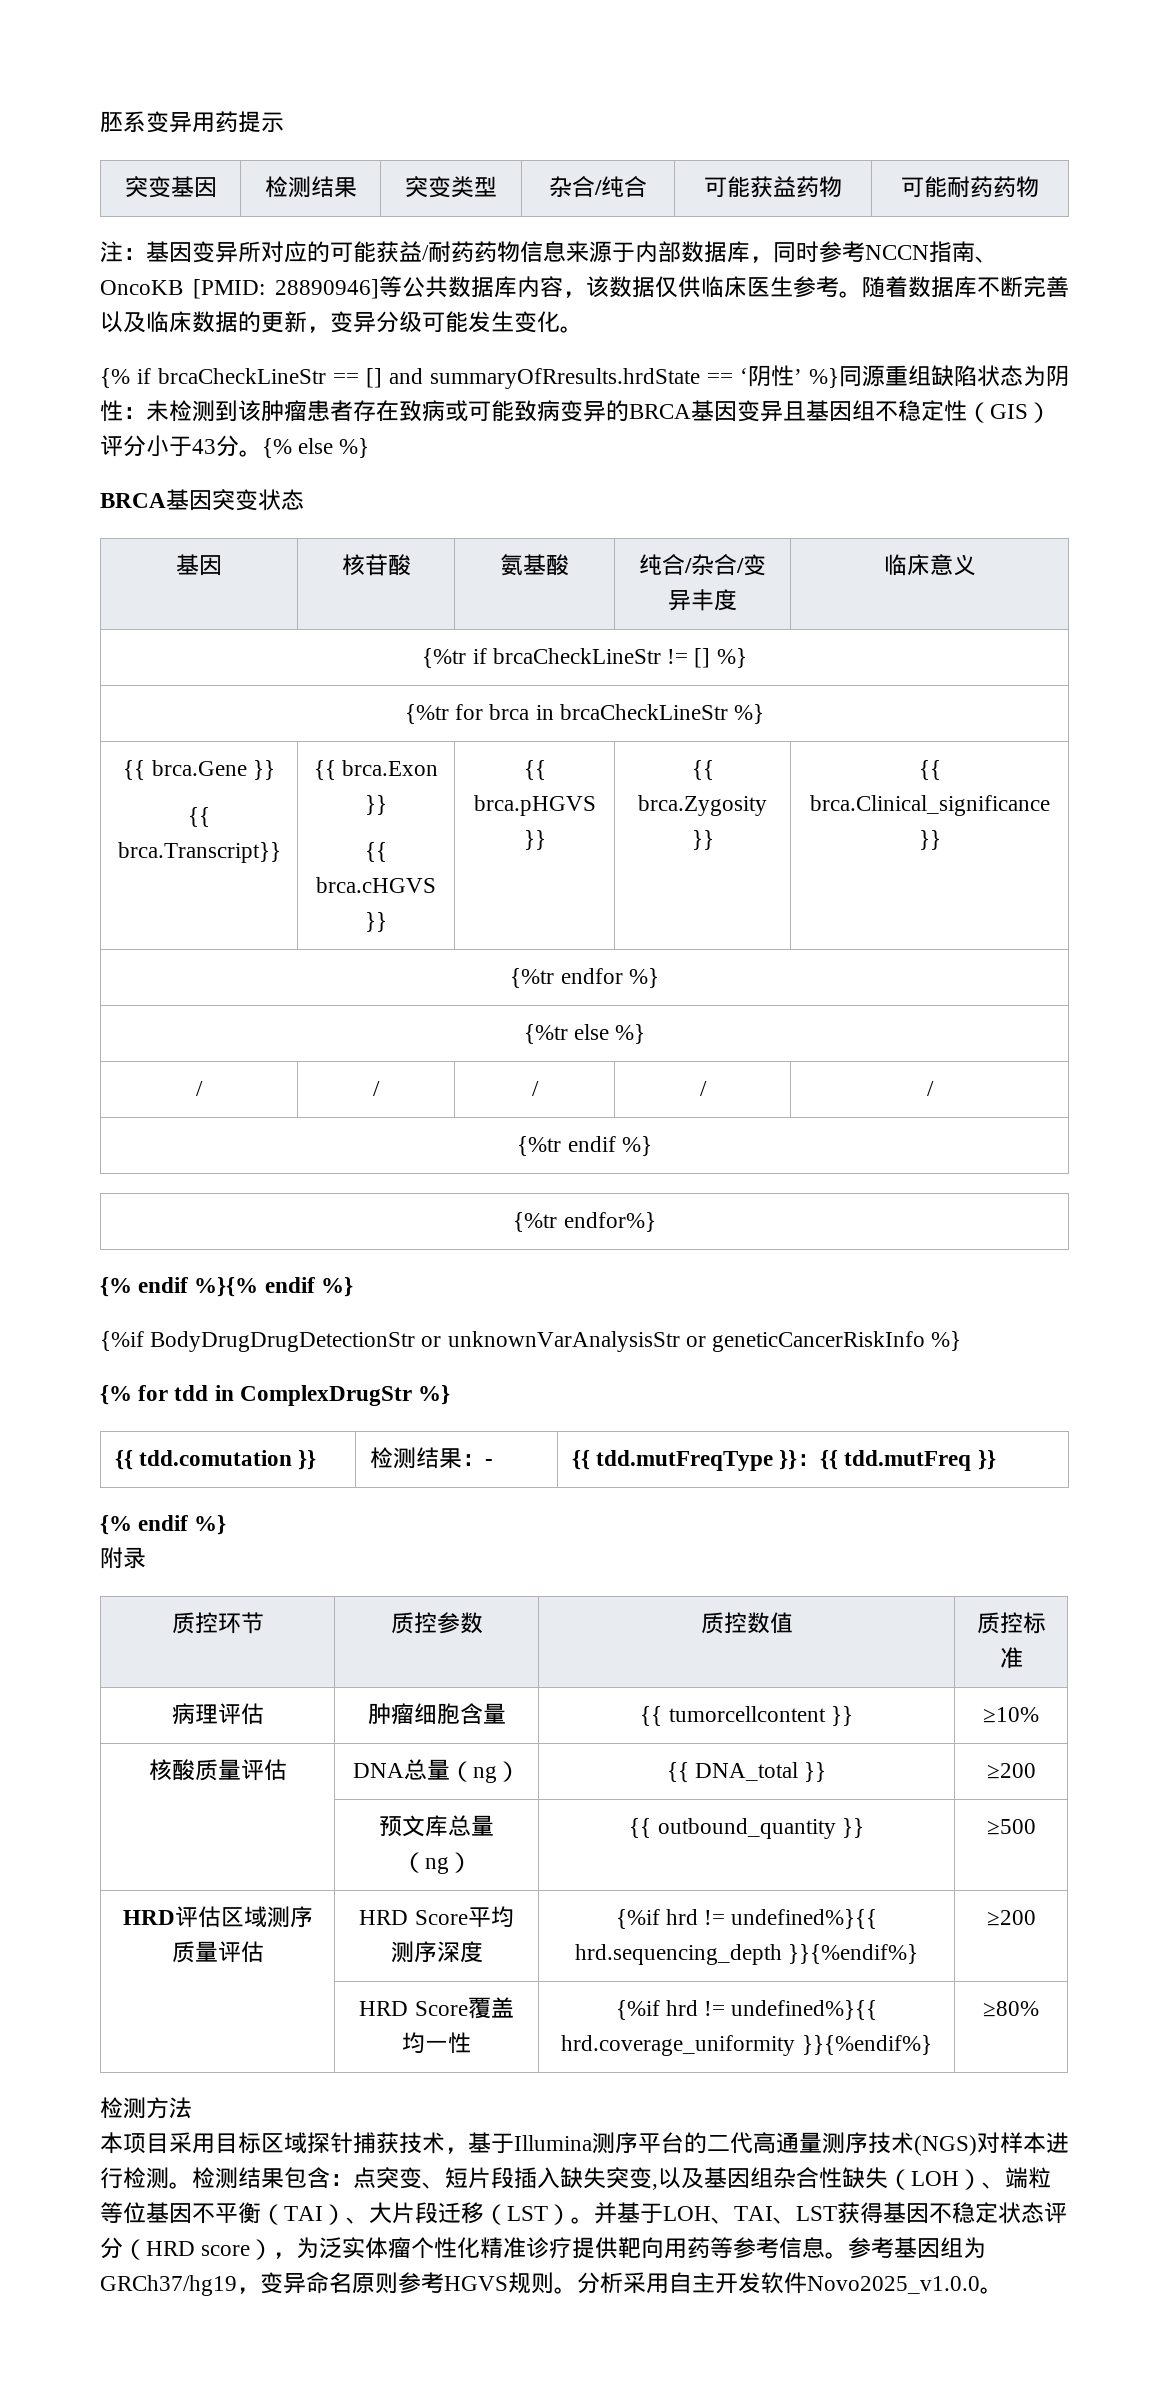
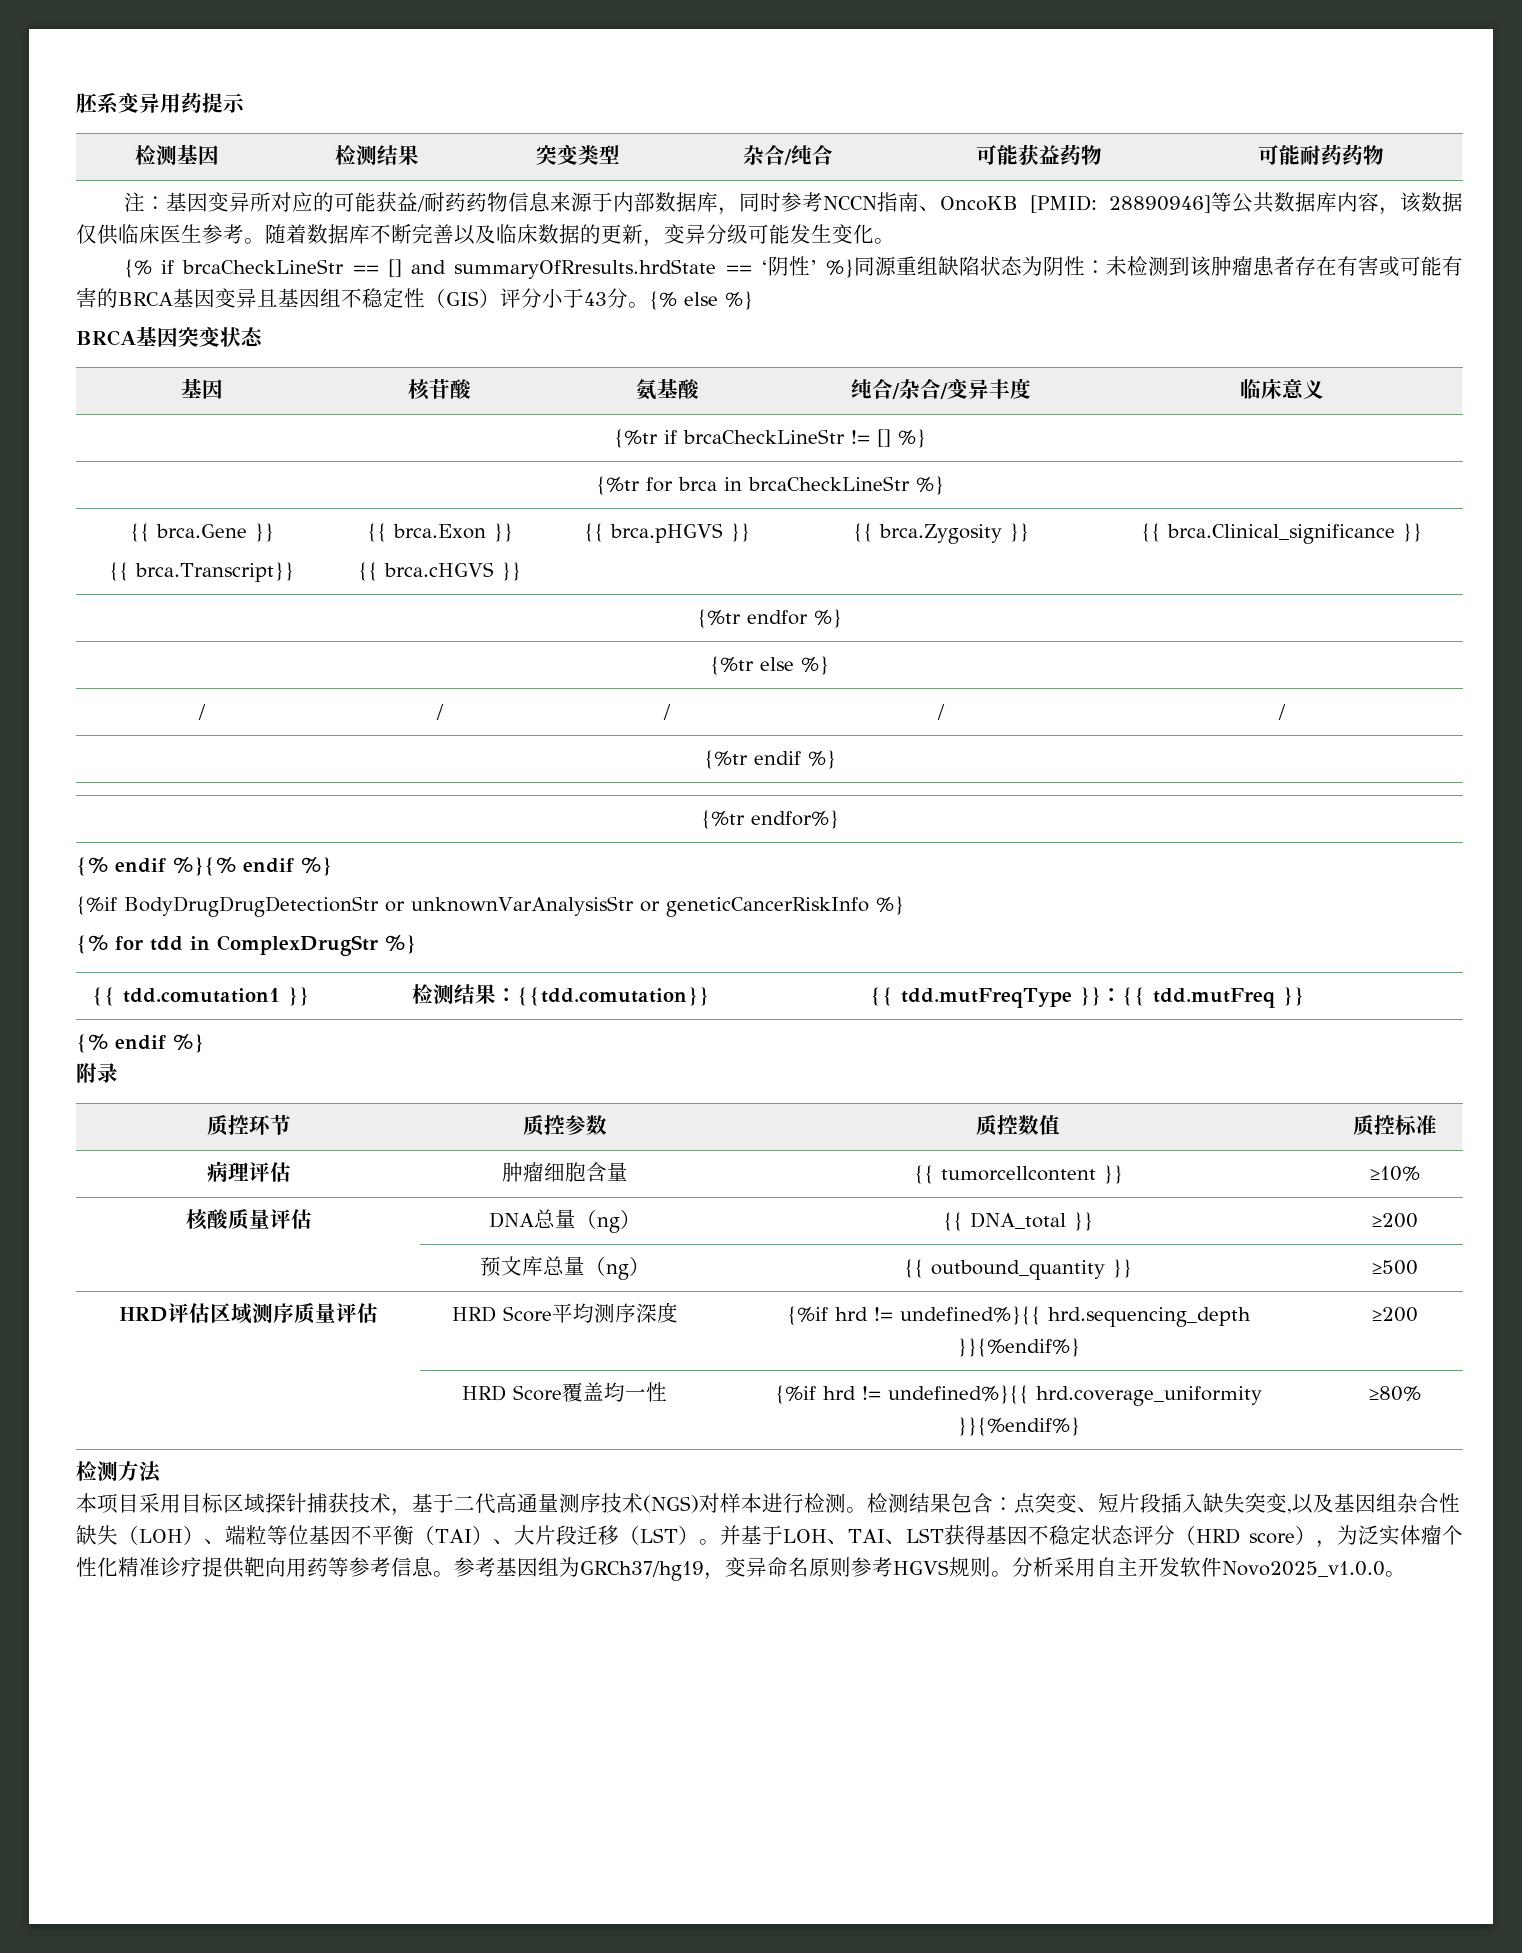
[124,176,171,198] 突变 -> [134,145,177,165] 检测
[399,400,606,422] 致病或可能致病变异 -> [1336,256,1463,277] [76,288,97,308] 有害或可能有害
[138,1450,292,1466] tdd.comutation -> [123,988,281,1003] tdd.comutation1
[484,1459,493,1466] - -> [517,987,710,1006] {{tdd.comutation}}
[514,2132,707,2154] Illumina测序平台的 -> (454, 1503) none

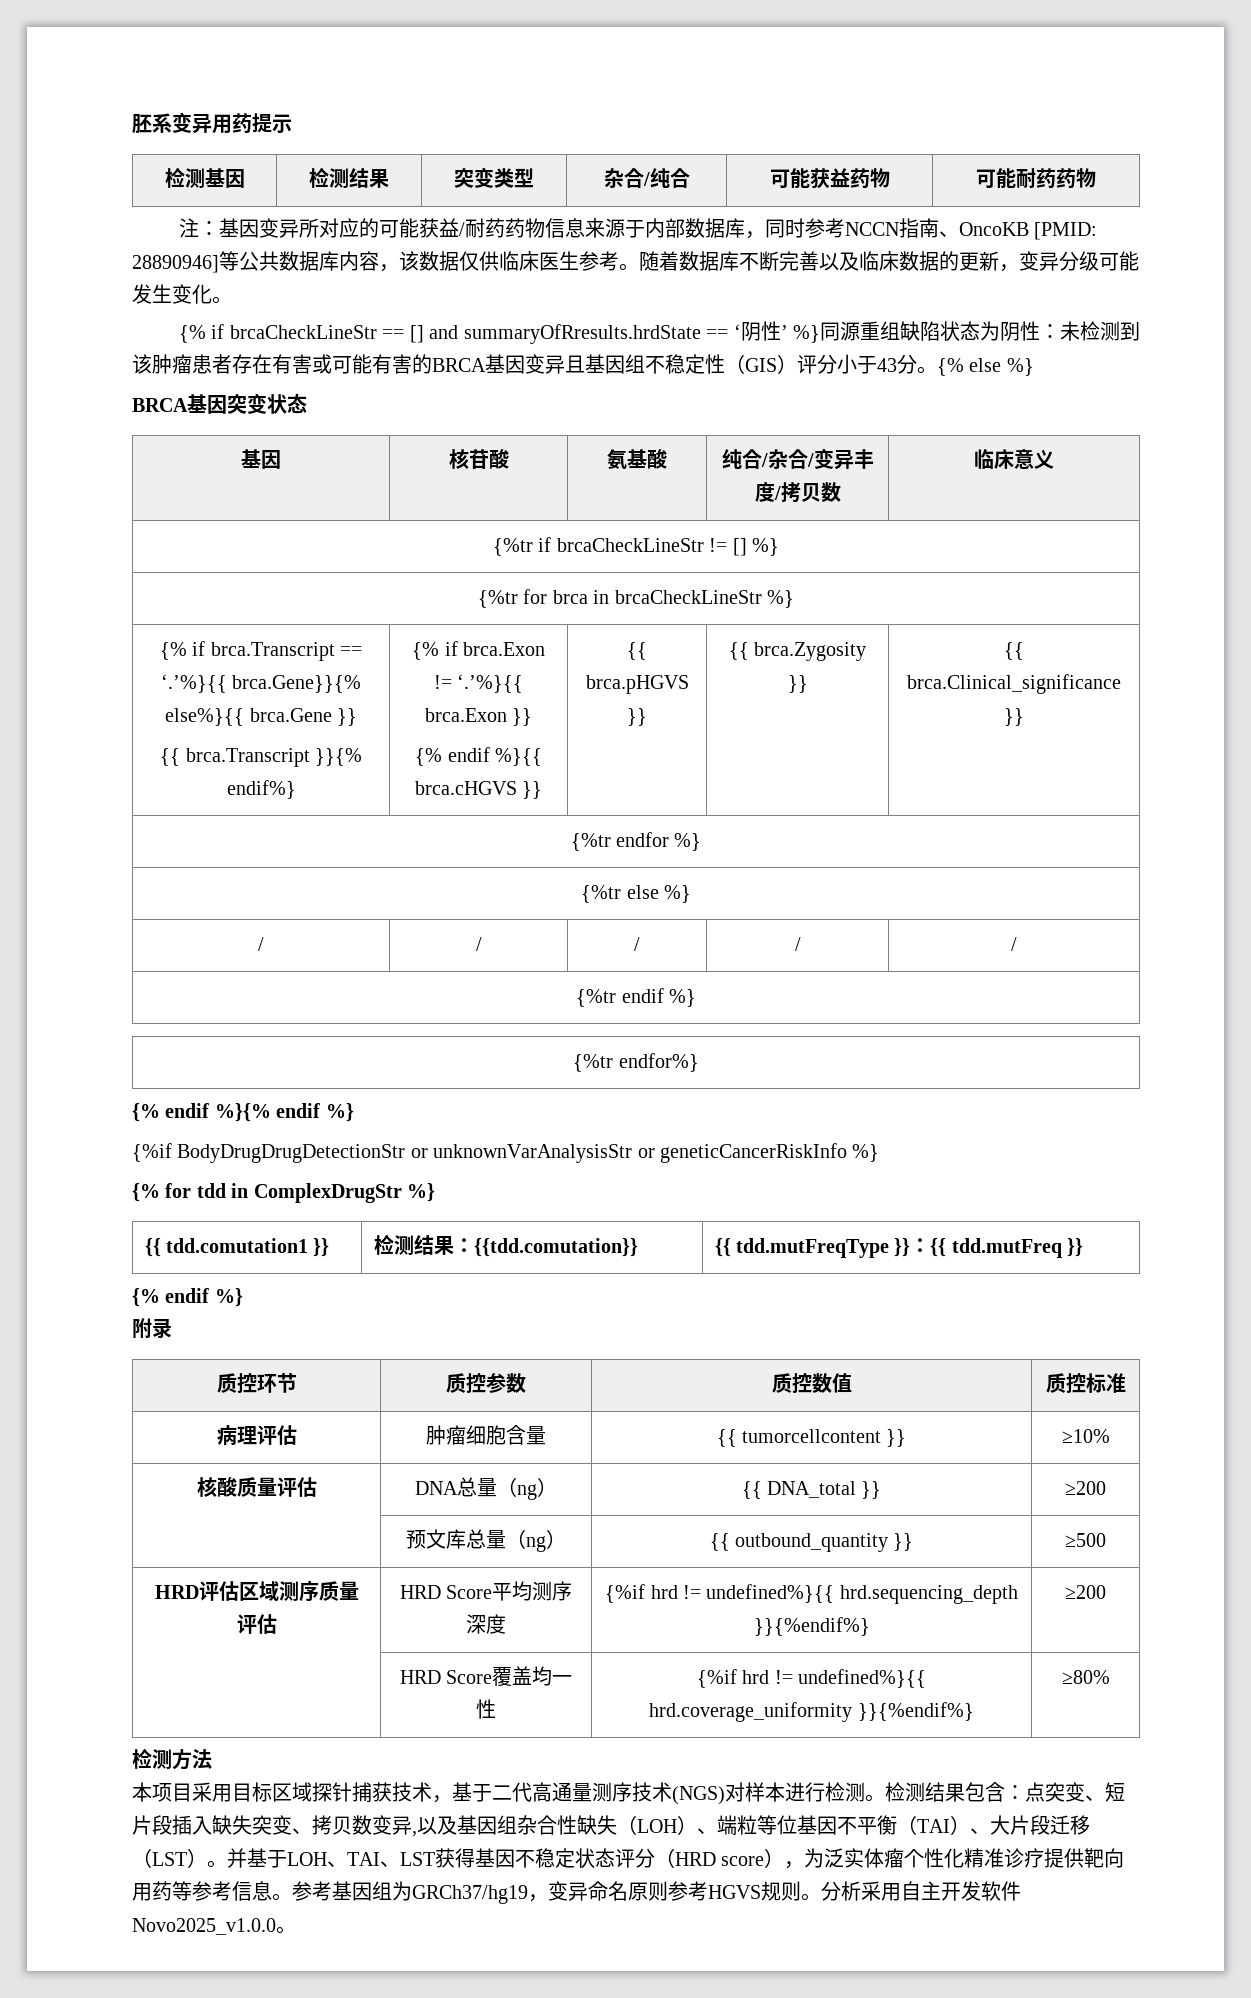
(1031, 388) none -> [773,482,841,503] /拷贝数
[129,523,274,542] [109,562,295,582] [366,523,387,542] {{ brca.Gene }} // {{ brca.Transcript}} | {{ -> [159,641,363,661] [160,674,362,693] [165,708,357,726] [160,748,362,767] [226,780,296,799] [412,641,545,660] [433,674,524,693] {% if brca.Transcript == ‘.’%}{{ brca.Gene}}{% else%}{{ brca.Gene }} // {{ brca.Transcript }}{% endif%} | {% if brca.Exon != ‘.’%}{{
[358,562,378,581] {{ -> [415,747,542,766] {% endif %}{{
(1287, 1503) none -> [292,1815,412,1835] 、拷贝数变异

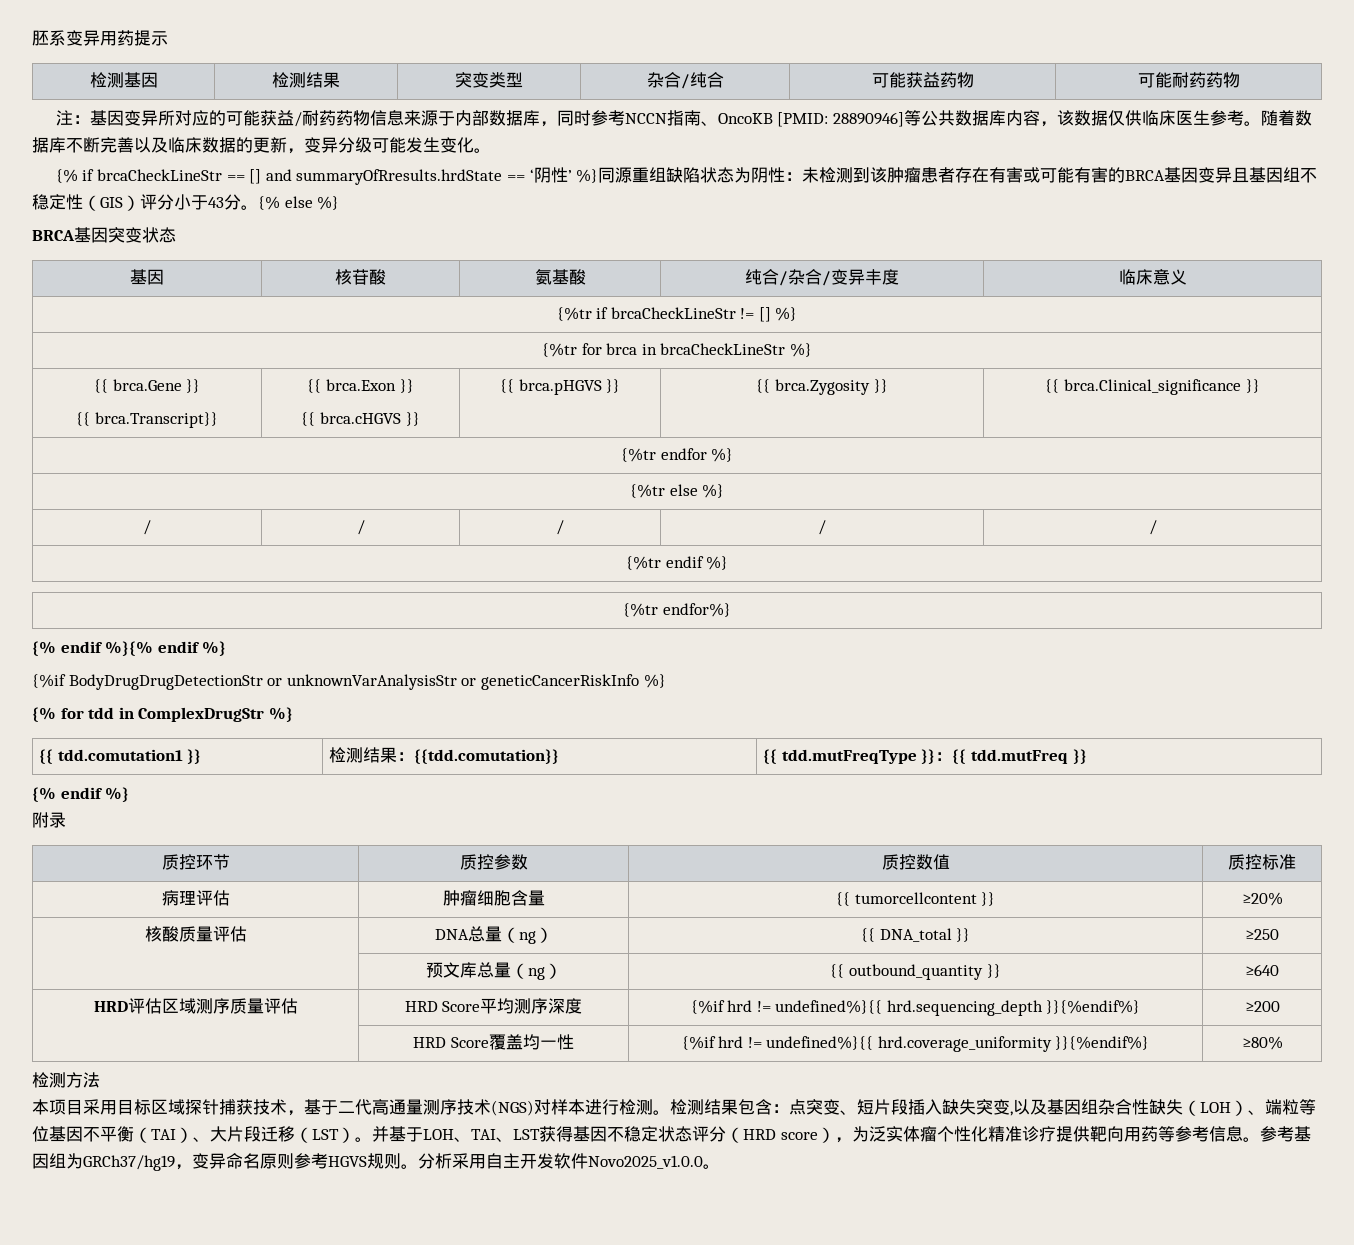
[773,482,841,503] /拷贝数 -> (899, 277) none
[159,641,363,661] [160,674,362,693] [165,708,357,726] [160,748,362,767] [226,780,296,799] [412,641,545,660] [433,674,524,693] {% if brca.Transcript == ‘.’%}{{ brca.Gene}}{% else%}{{ brca.Gene }} // {{ brca.Transcript }}{% endif%} | {% if brca.Exon != ‘.’%}{{ -> [93,379,201,393] [76,412,218,428] [307,379,322,393] {{ brca.Gene }} // {{ brca.Transcript}} | {{
[415,747,542,766] {% endif %}{{ -> [301,412,316,426] {{
[1061,1429,1110,1443] ≥10% -> [1241,892,1283,906] ≥20%
[1065,1481,1106,1495] ≥200 -> [1245,929,1279,940] ≥250
[1065,1533,1106,1547] ≥500 -> [1245,964,1279,976] ≥640
[292,1815,412,1835] 、拷贝数变异 -> (1010, 1107) none

